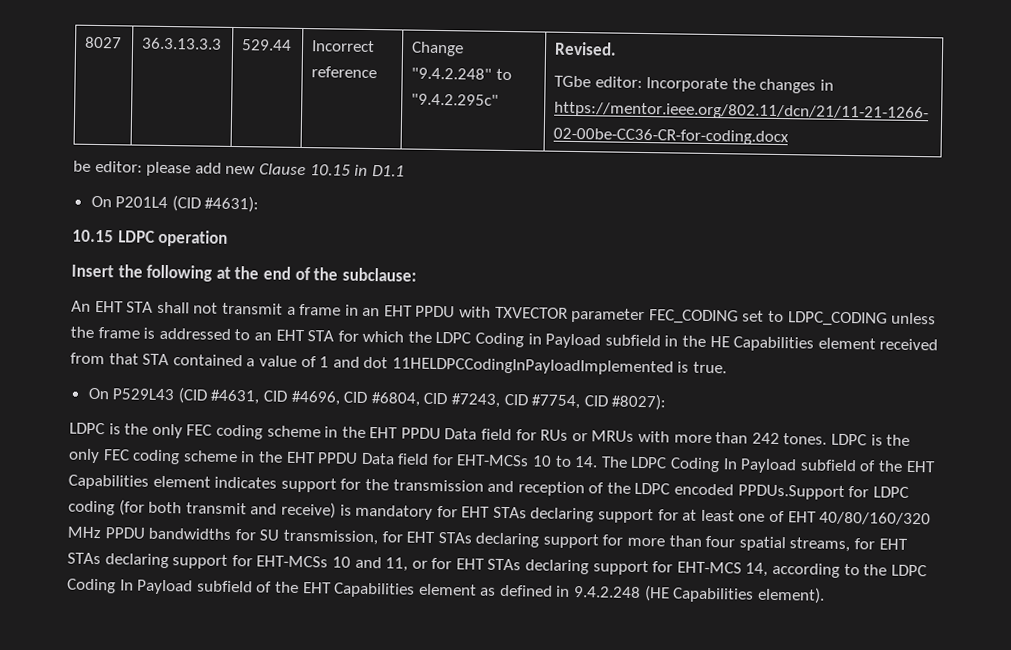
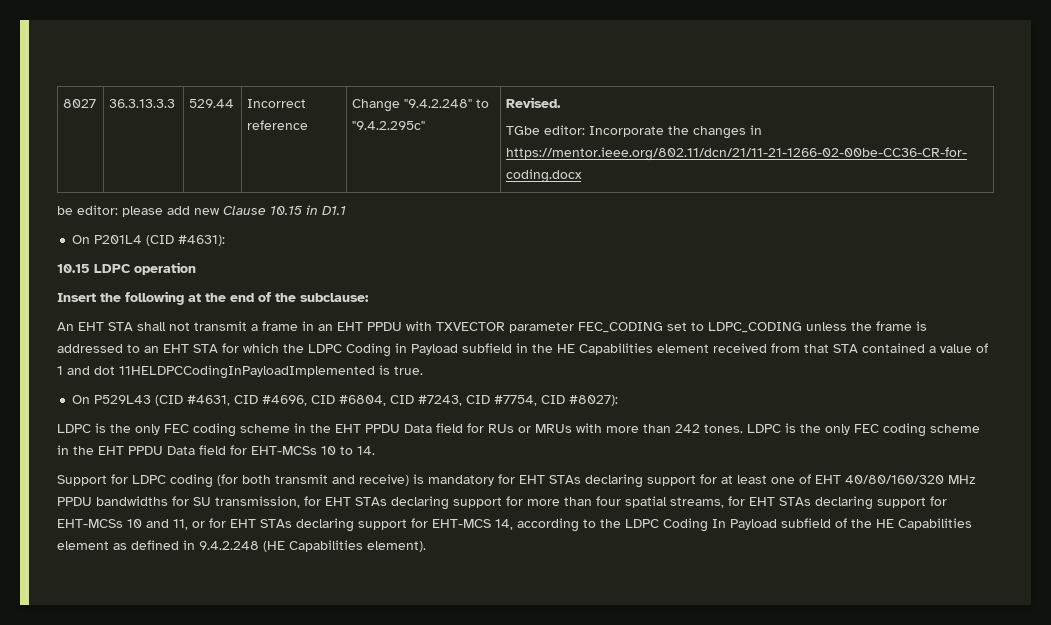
[600,456,936,474] [68,474,845,500] The LDPC Coding In Payload subfield of the EHT Capabilities element indicates support for the transmission and reception of the LDPC encoded PPDUs.Support -> [57,475,107,486] // Support
[302,582,332,594] EHT -> [876,519,894,528] HE

